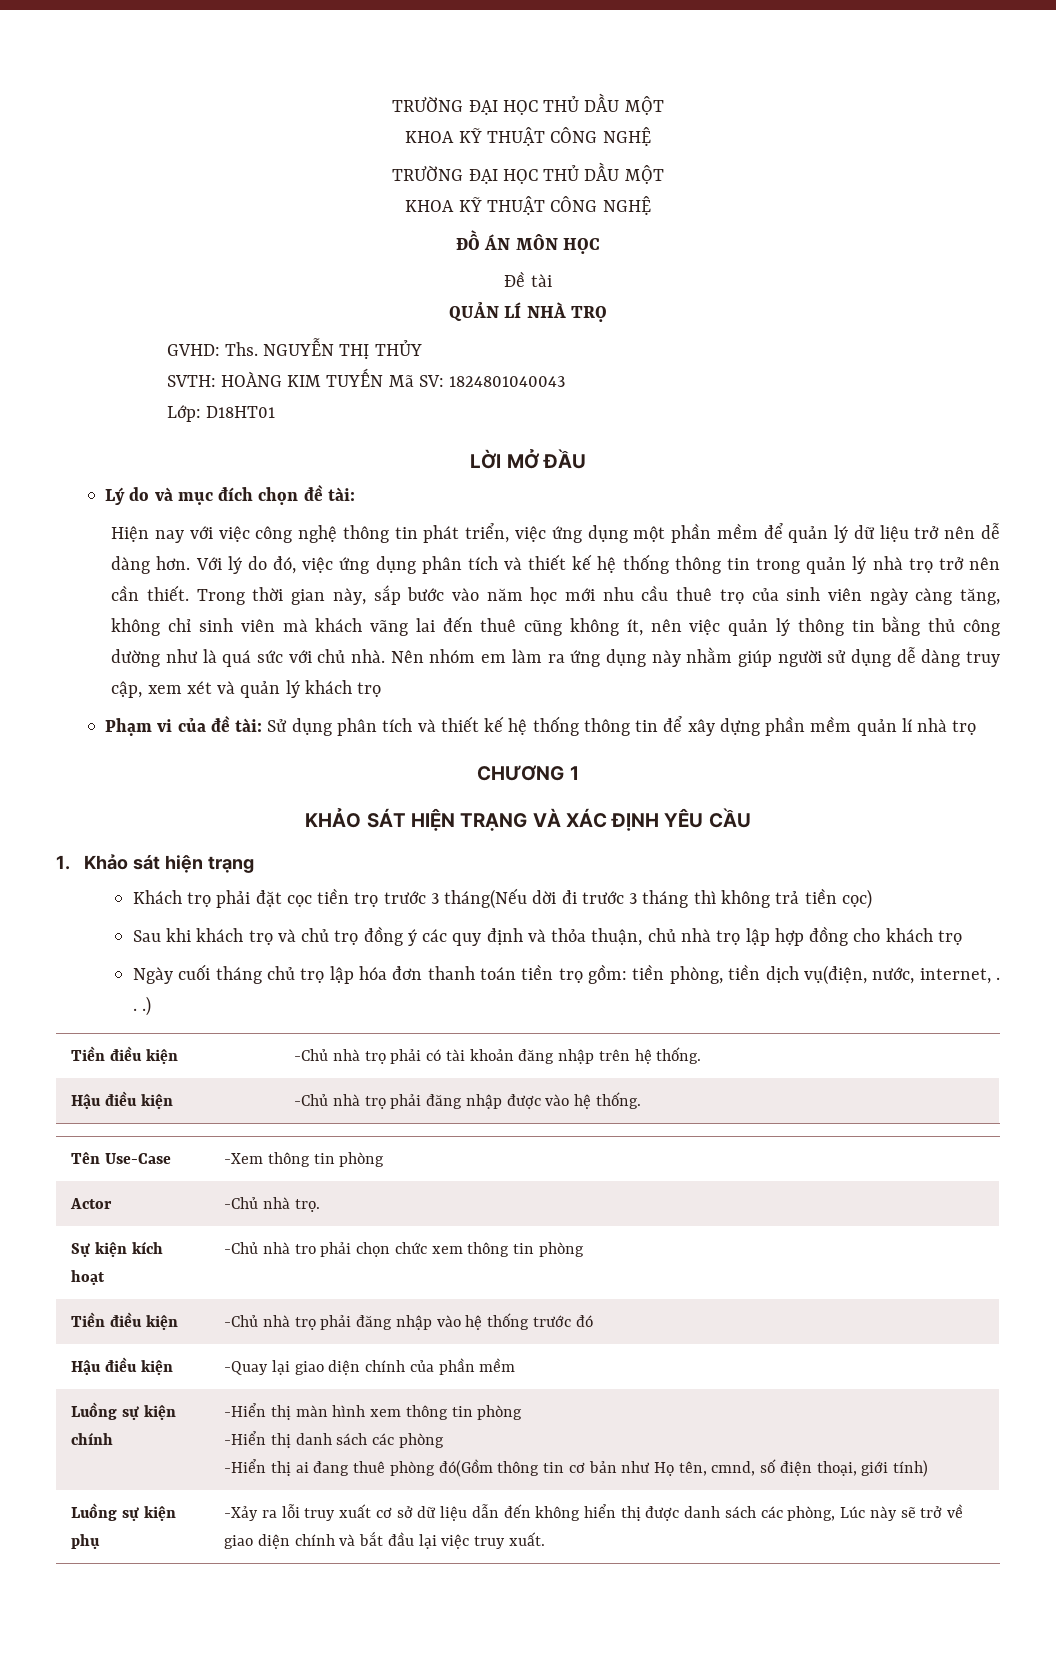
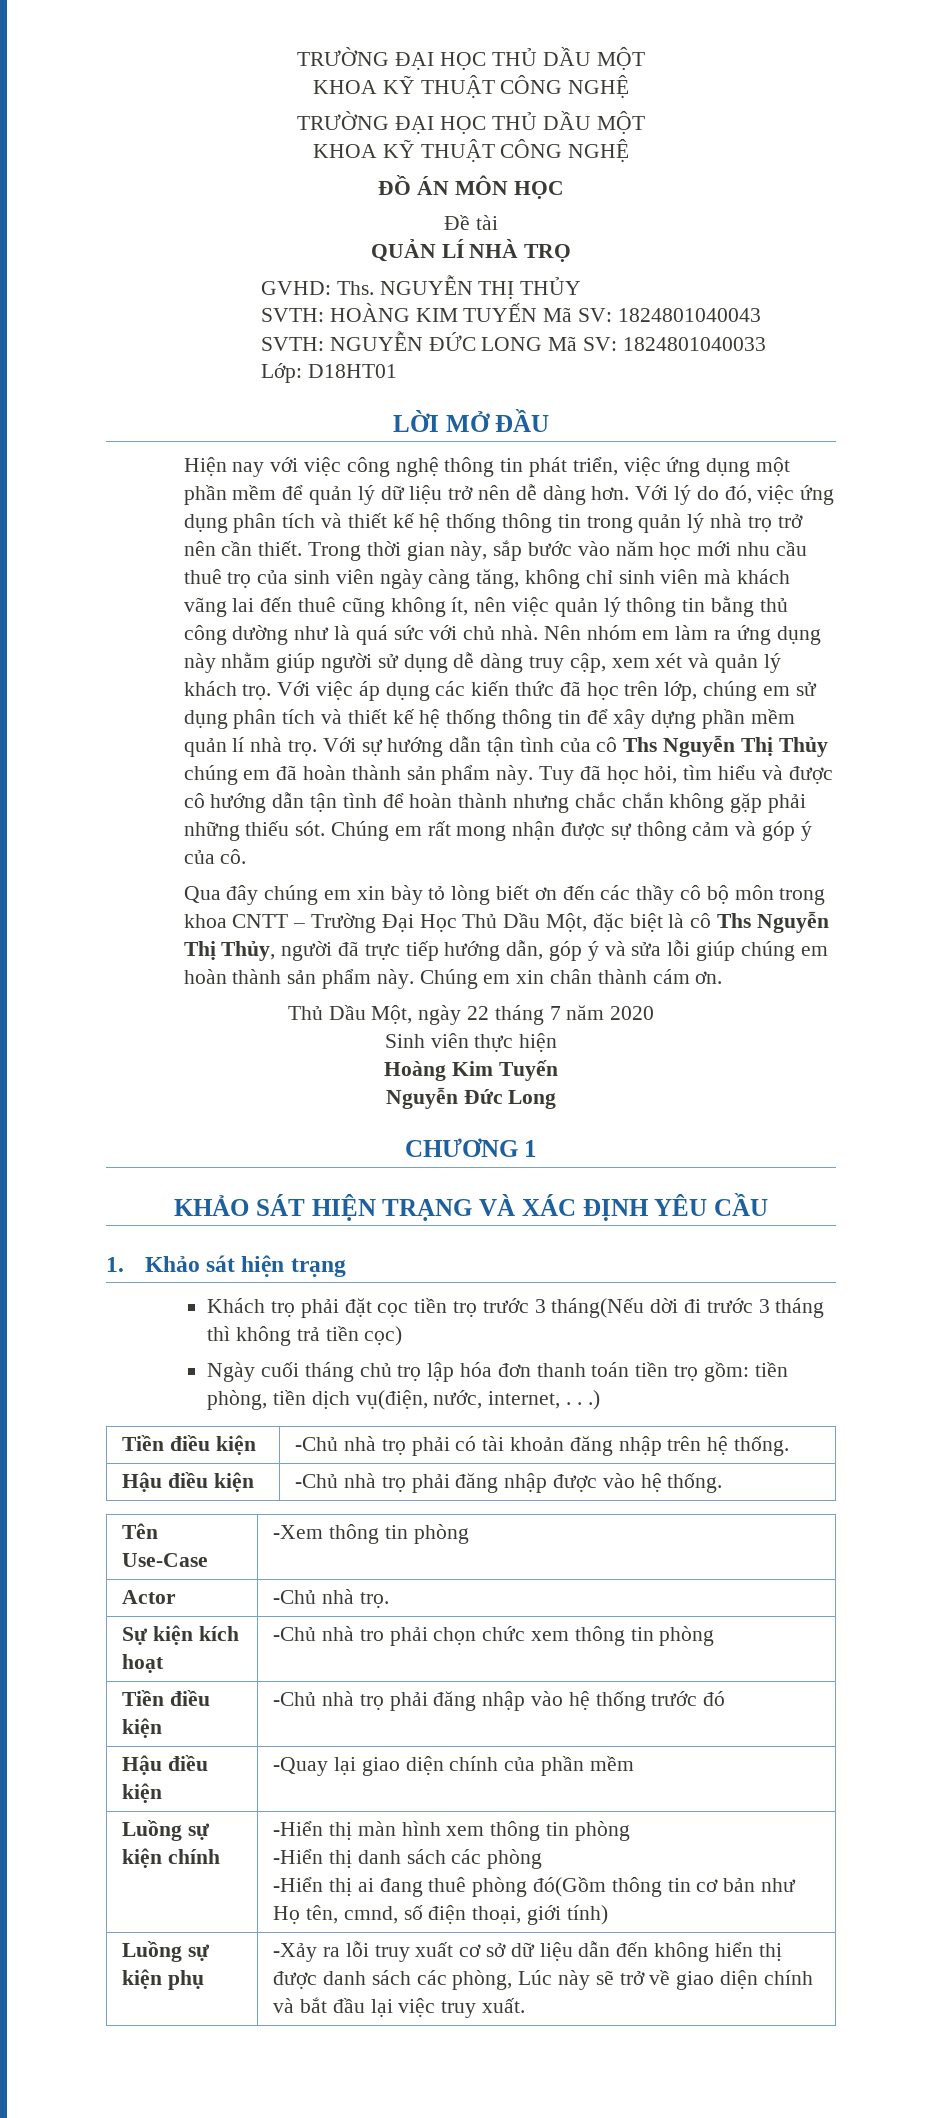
(566, 381) none -> [261,331,766,351] // SVTH: NGUYỄN ĐỨC LONG Mã SV: 1824801040033
[105,485,355,505] // Lý do và mục đích chọn đề tài: -> (550, 420) none
[357,682,382,697] [105,716,288,736] trọ // Phạm vi của đề tài: Sử -> [242,681,817,701] trọ. Với việc áp dụng các kiến thức đã học trên lớp, chúng em sử
[952,720,977,735] trọ -> [287,735,828,757] [183,765,833,785] [183,792,806,813] [183,821,812,841] [183,849,247,864] [183,885,826,905] [183,911,829,933] [183,940,828,961] [183,969,723,989] [287,1005,655,1025] [384,1033,558,1052] [384,1060,558,1081] [385,1087,557,1109] trọ. Với sự hướng dẫn tận tình của cô Ths Nguyễn Thị Thủy chúng em đã hoàn thành sản phẩm này. Tuy đã học hỏi, tìm hiểu và được cô hướng dẫn tận tình để hoàn thành nhưng chắc chắn không gặp phải những thiếu sót. Chúng em rất mong nhận được sự thông cảm và góp ý của cô. // Qua đây chúng em xin bày tỏ lòng biết ơn đến các thầy cô bộ môn trong khoa CNTT – Trường Đại Học Thủ Dầu Một, đặc biệt là cô Ths Nguyễn Thị Thủy, người đã trực tiếp hướng dẫn, góp ý và sửa lỗi giúp chúng em hoàn thành sản phẩm này. Chúng em xin chân thành cám ơn. // Thủ Dầu Một, ngày 22 tháng 7 năm 2020 // Sinh viên thực hiện // Hoàng Kim Tuyến // Nguyễn Đức Long
[132,926,962,946] // Sau khi khách trọ và chủ trọ đồng ý các quy định và thỏa thuận, chủ nhà trọ lập hợp đồng cho khách trọ -> (403, 1336) none

